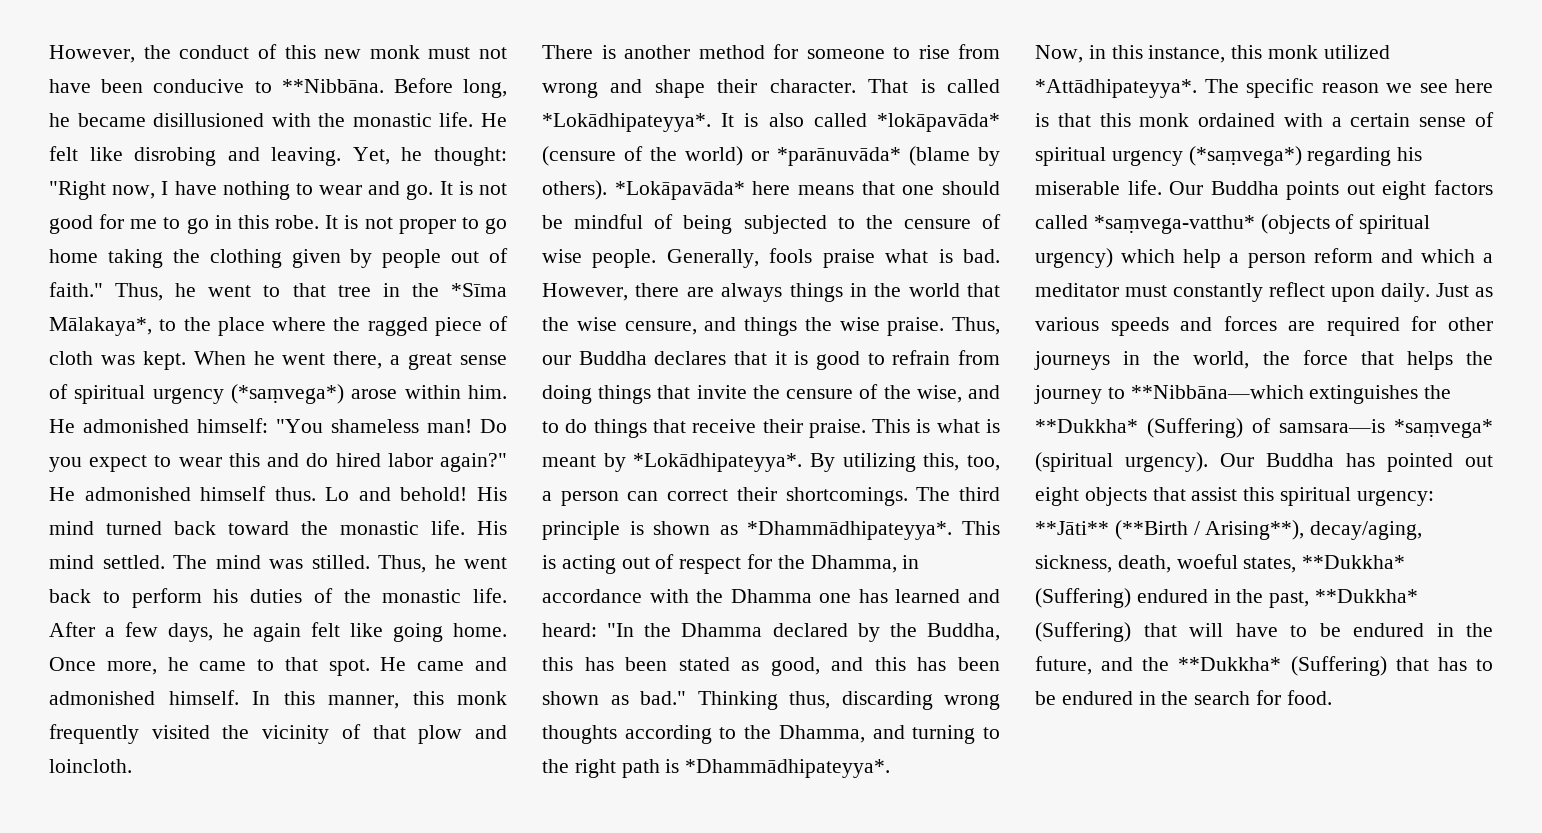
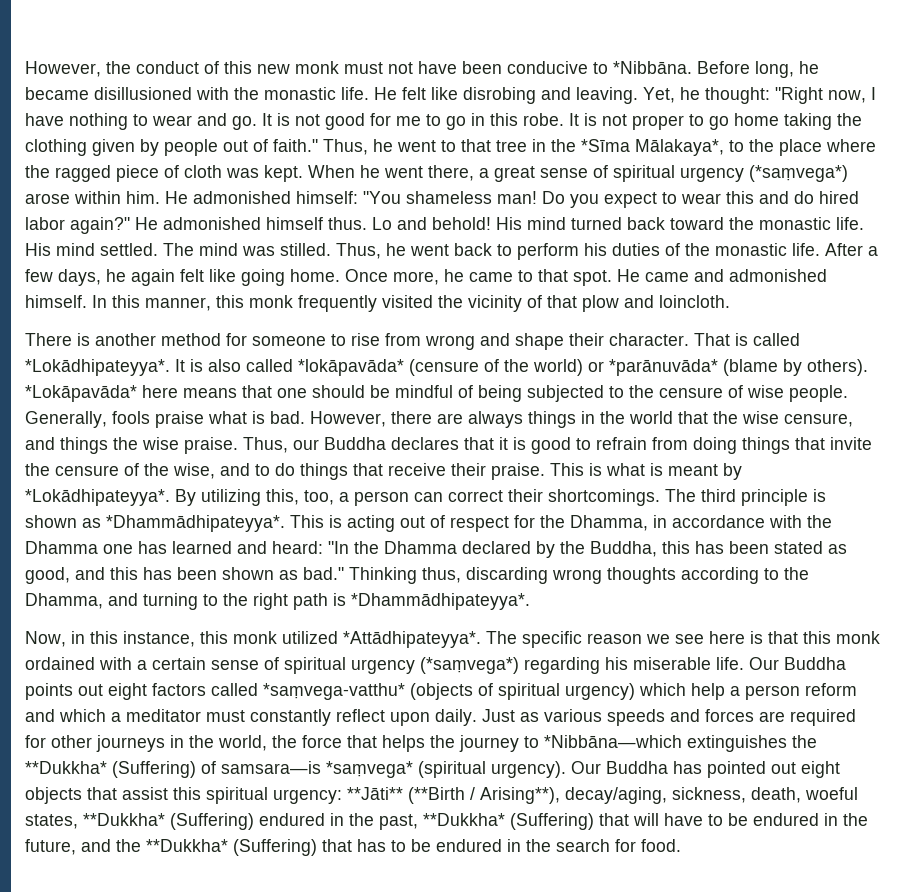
[281,79,384,93] **Nibbāna. -> [613,61,692,74] *Nibbāna.
[1130,385,1304,399] **Nibbāna—which -> [544,735,682,748] *Nibbāna—which

